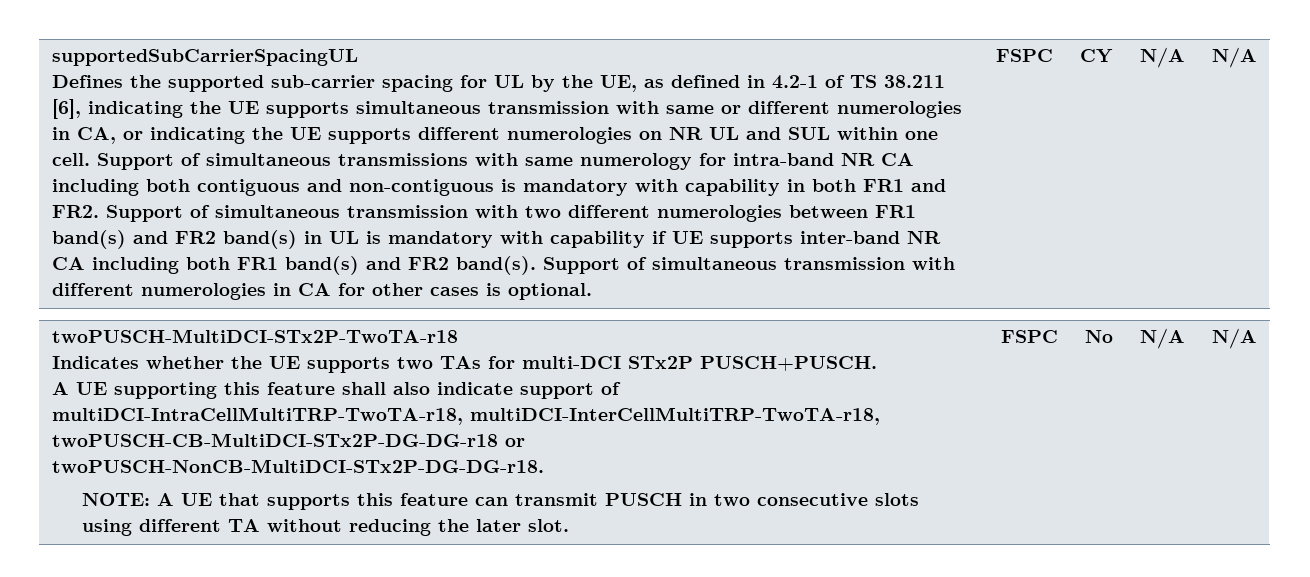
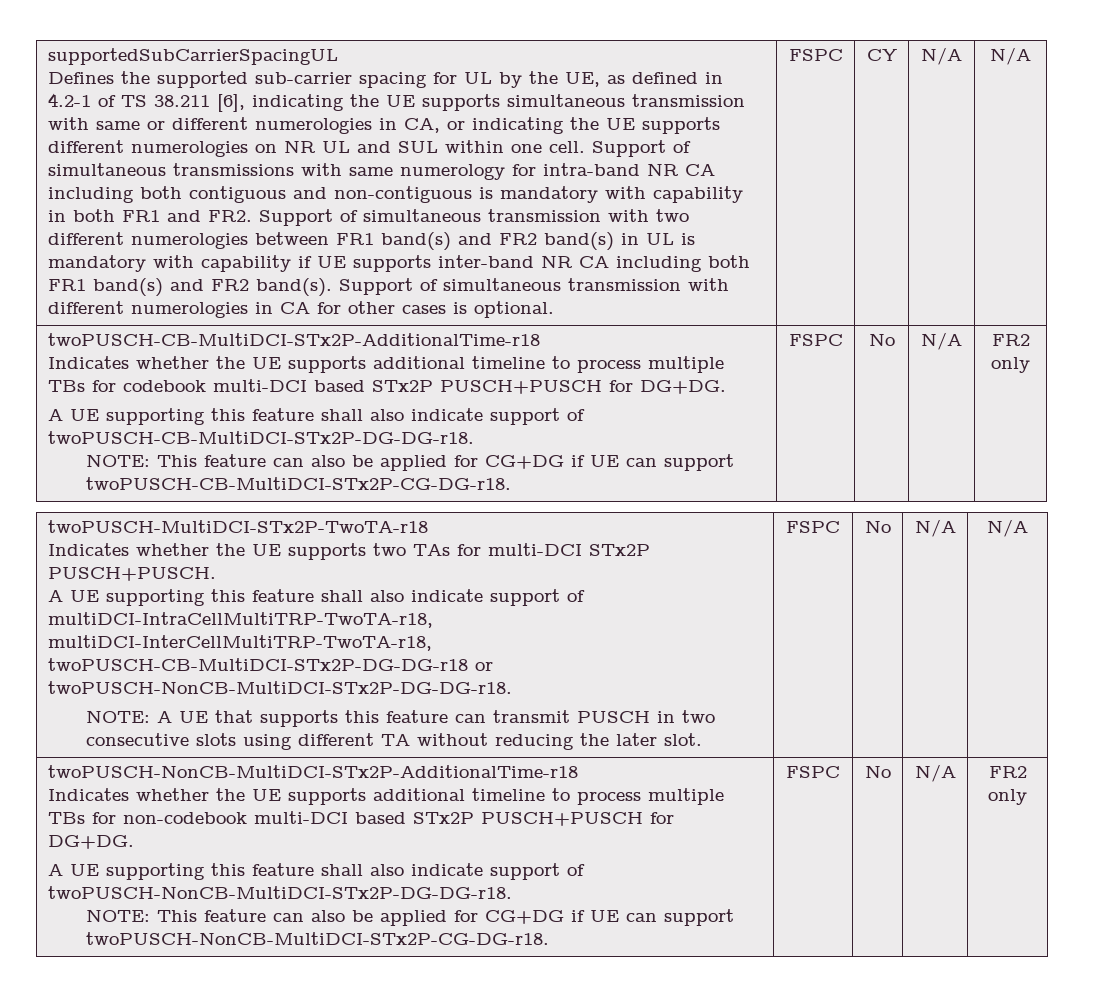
(1257, 57) none -> [47,333,540,346] [47,356,724,373] [47,379,726,394] [47,408,585,425] [47,431,474,444] [85,454,734,471] [85,477,511,490] [788,334,843,346] [868,333,895,346] [921,332,962,350] [991,334,1030,346] [991,357,1030,373] // twoPUSCH-CB-MultiDCI-STx2P-AdditionalTime-r18 // Indicates whether the UE supports additional timeline to process multiple TBs for codebook multi-DCI based STx2P PUSCH+PUSCH for DG+DG. // A UE supporting this feature shall also indicate support of twoPUSCH-CB-MultiDCI-STx2P-DG-DG-r18. // NOTE: This feature can also be applied for CG+DG if UE can support twoPUSCH-CB-MultiDCI-STx2P-CG-DG-r18. | FSPC | No | N/A | FR2 only
(1257, 338) none -> [47,765,578,778] [47,788,724,805] [47,811,674,826] [47,835,134,849] [47,863,585,880] [47,886,512,899] [85,909,734,926] [85,932,549,945] [786,766,840,778] [864,765,891,778] [914,764,956,782] [988,766,1027,778] [988,789,1027,805] // twoPUSCH-NonCB-MultiDCI-STx2P-AdditionalTime-r18 // Indicates whether the UE supports additional timeline to process multiple TBs for non-codebook multi-DCI based STx2P PUSCH+PUSCH for DG+DG. // A UE supporting this feature shall also indicate support of twoPUSCH-NonCB-MultiDCI-STx2P-DG-DG-r18. // NOTE: This feature can also be applied for CG+DG if UE can support twoPUSCH-NonCB-MultiDCI-STx2P-CG-DG-r18. | FSPC | No | N/A | FR2 only

